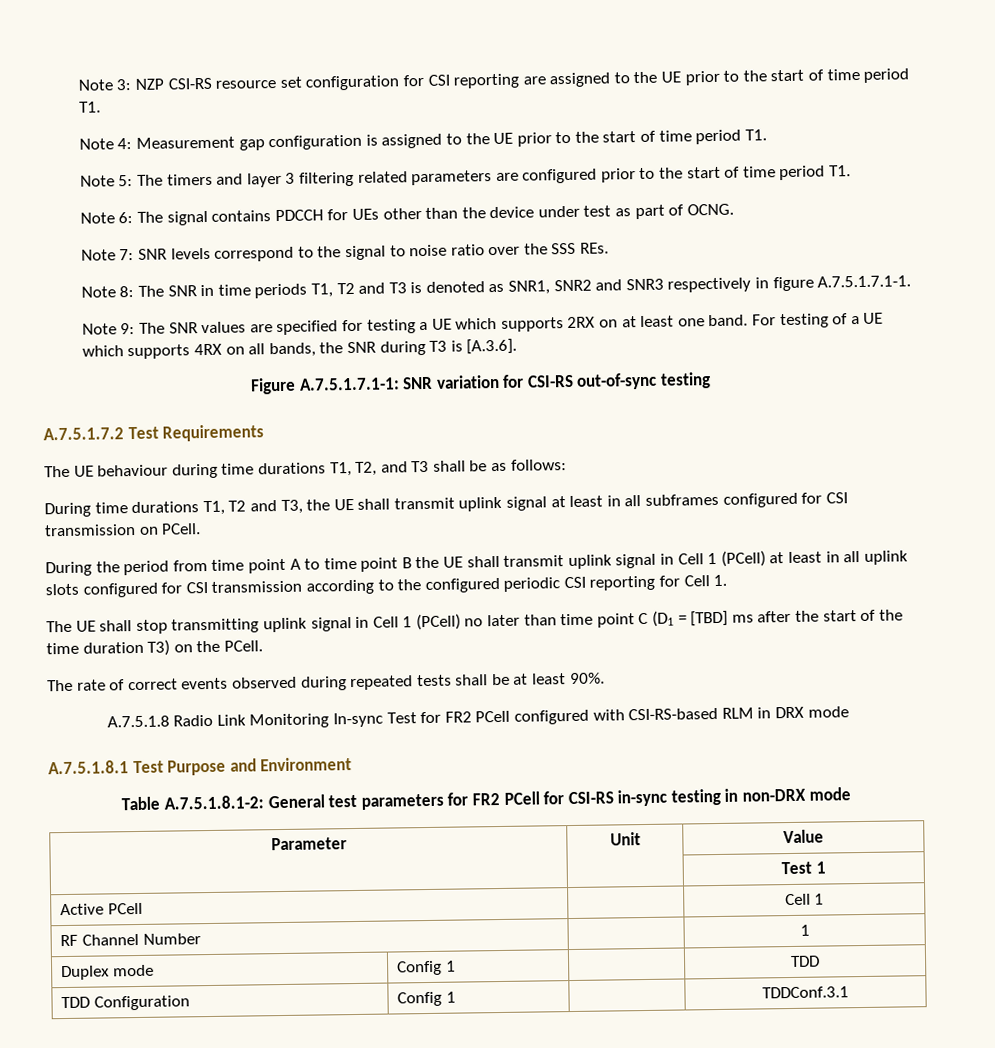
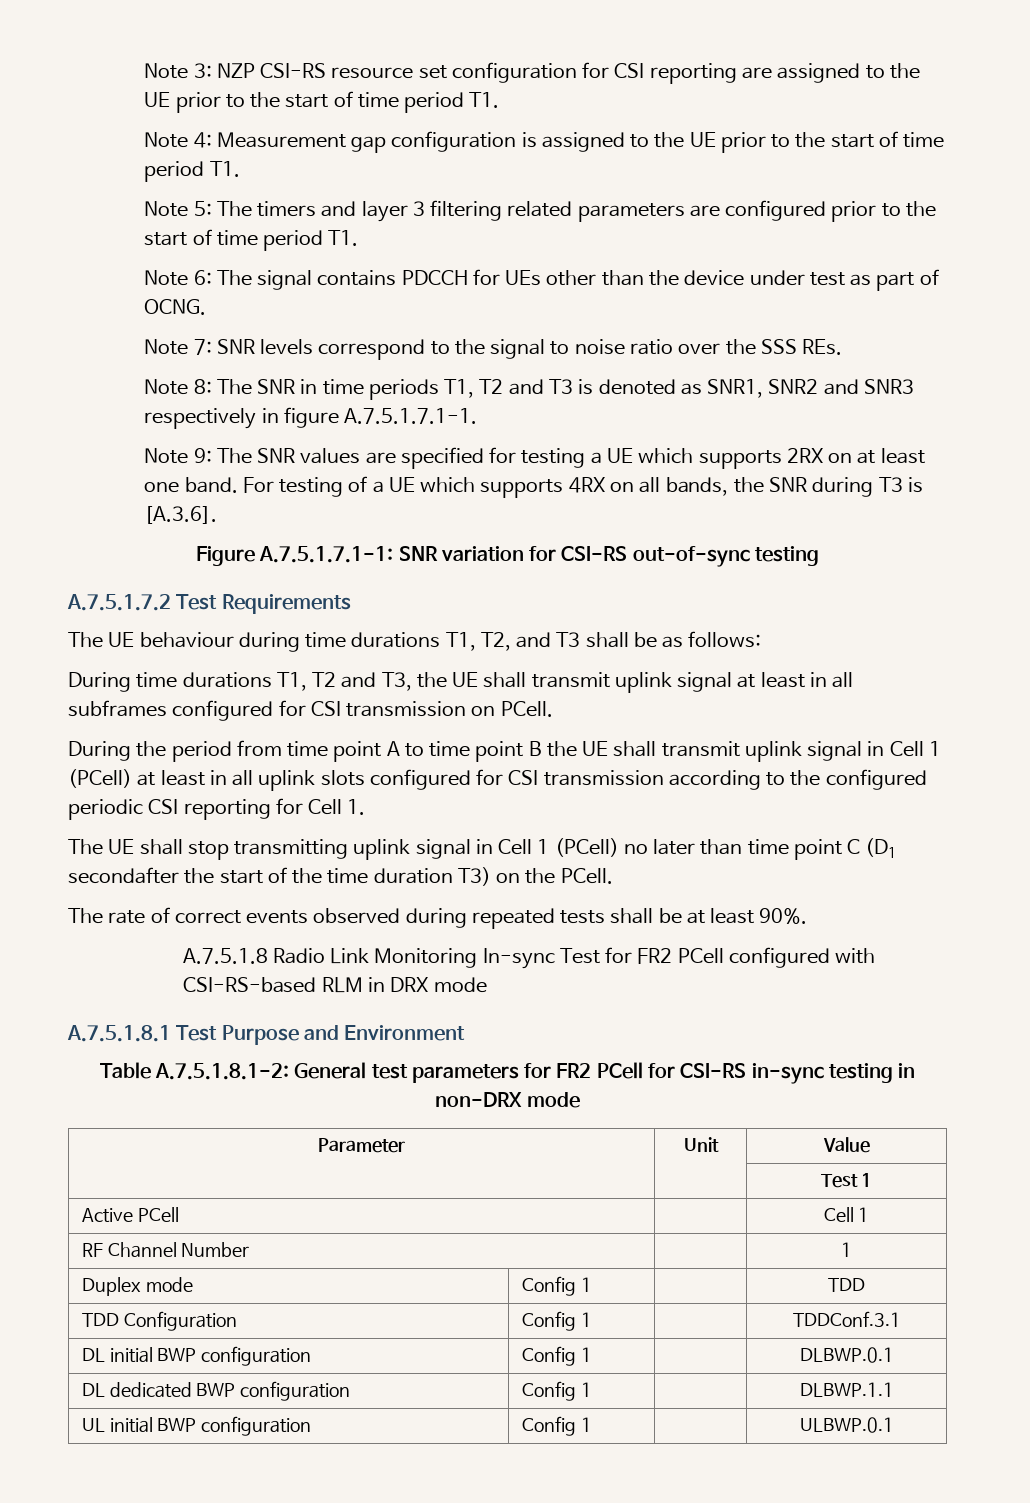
[677,610,792,627] = [TBD] ms after -> [68,867,179,884] secondafter
(849, 992) none -> [81,1346,312,1366] [521,1346,592,1366] [799,1347,894,1363] [81,1381,351,1401] [521,1381,592,1401] [799,1382,894,1397] [81,1416,312,1436] [521,1416,592,1436] [799,1417,894,1433] // DL initial BWP configuration | Config 1 | | DLBWP.0.1 // DL dedicated BWP configuration | Config 1 | | DLBWP.1.1 // UL initial BWP configuration | Config 1 | | ULBWP.0.1

